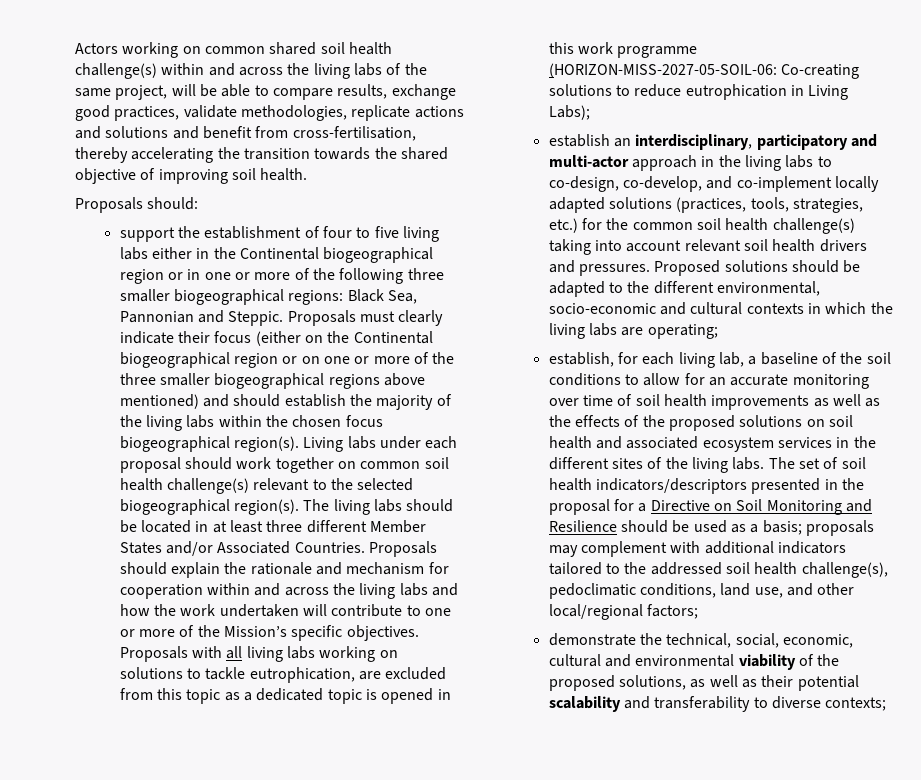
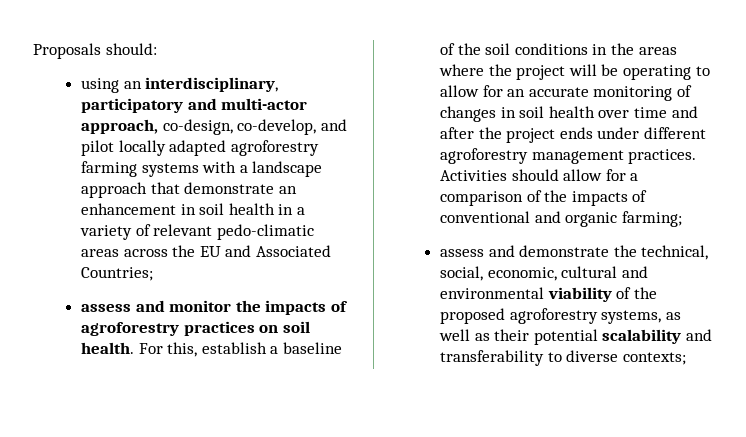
[75,42,392,58] [75,63,427,79] [75,84,456,100] [75,105,464,121] [75,126,416,141] [75,147,448,163] [75,168,308,184] [75,197,199,213] [119,226,440,242] [119,247,434,263] [119,268,444,284] [119,289,418,305] [119,310,444,326] [119,331,433,346] [119,352,455,368] [119,373,426,389] [119,394,452,410] [119,415,383,431] [119,436,458,452] [119,457,449,473] [119,478,414,494] [119,499,454,515] [119,520,427,533] [119,541,438,557] [119,562,449,578] [119,583,459,599] [119,604,452,617] [119,625,419,641] [119,646,398,662] [119,667,447,683] [119,688,451,704] [548,42,698,58] [548,63,860,79] [548,84,849,100] [548,105,590,120] [548,134,610,147] Actors working on common shared soil health challenge(s) within and across the living labs of the same project, will be able to compare results, exchange good practices, validate methodologies, replicate actions and solutions and benefit from cross-fertilisation, thereby accelerating the transition towards the shared objective of improving soil health. // Proposals should: // support the establishment of four to five living labs either in the Continental biogeographical region or in one or more of the following three smaller biogeographical regions: Black Sea, Pannonian and Steppic. Proposals must clearly indicate their focus (either on the Continental biogeographical region or on one or more of the three smaller biogeographical regions above mentioned) and should establish the majority of the living labs within the chosen focus biogeographical region(s). Living labs under each proposal should work together on common soil health challenge(s) relevant to the selected biogeographical region(s). The living labs should be located in at least three different Member States and/or Associated Countries. Proposals should explain the rationale and mechanism for cooperation within and across the living labs and how the work undertaken will contribute to one or more of the Mission’s specific objectives. Proposals with all living labs working on solutions to tackle eutrophication, are excluded from this topic as a dedicated topic is opened in this work programme (HORIZON-MISS-2027-05-SOIL-06: Co-creating solutions to reduce eutrophication in Living Labs); // establish -> [33,43,157,59] [81,78,120,93] Proposals should: // using
[632,155,832,171] approach in the living labs to -> [81,119,159,134] approach,
[736,176,832,192] co-implement -> [81,140,115,156] pilot
[609,197,864,213] [548,218,855,234] [548,239,867,255] [548,260,861,276] [548,281,821,297] [548,302,893,315] [548,323,718,339] [548,352,745,368] solutions (practices, tools, strategies, etc.) for the common soil health challenge(s) taking into account relevant soil health drivers and pressures. Proposed solutions should be adapted to the different environmental, socio-economic and cultural contexts in which the living labs are operating; // establish, for each living lab, -> [230,140,319,156] [81,161,323,177] [81,182,297,198] [81,203,305,215] [80,224,314,240] [81,245,331,257] [81,267,154,281] [81,300,348,315] [81,321,310,336] [81,342,267,357] agroforestry farming systems with a landscape approach that demonstrate an enhancement in soil health in a variety of relevant pedo-climatic areas across the EU and Associated Countries; // assess and monitor the impacts of agroforestry practices on soil health. For this, establish
(621, 379) none -> [592,43,677,55] [439,64,691,80] in the areas where the project will be operating
[548,394,881,410] [548,415,854,431] [548,436,876,452] [548,457,866,473] [548,478,865,494] [548,499,873,515] [548,520,875,536] [548,541,847,557] [548,562,888,578] [548,583,855,599] [548,604,699,620] over time of soil health improvements as well as the effects of the proposed solutions on soil health and associated ecosystem services in the different sites of the living labs. The set of soil health indicators/descriptors presented in the proposal for a Directive on Soil Monitoring and Resilience should be used as a basis; proposals may complement with additional indicators tailored to the addressed soil health challenge(s), pedoclimatic conditions, land use, and other local/regional factors; // -> [676,85,692,97] [440,106,698,122] [440,127,706,143] [440,148,697,164] [440,169,639,181] [440,190,648,206] [440,211,682,227] [440,245,515,257] of changes in soil health over time and after the project ends under different agroforestry management practices. Activities should allow for a comparison of the impacts of conventional and organic farming; // assess and
[619,675,687,690] solutions, -> [509,308,662,324] agroforestry systems,

